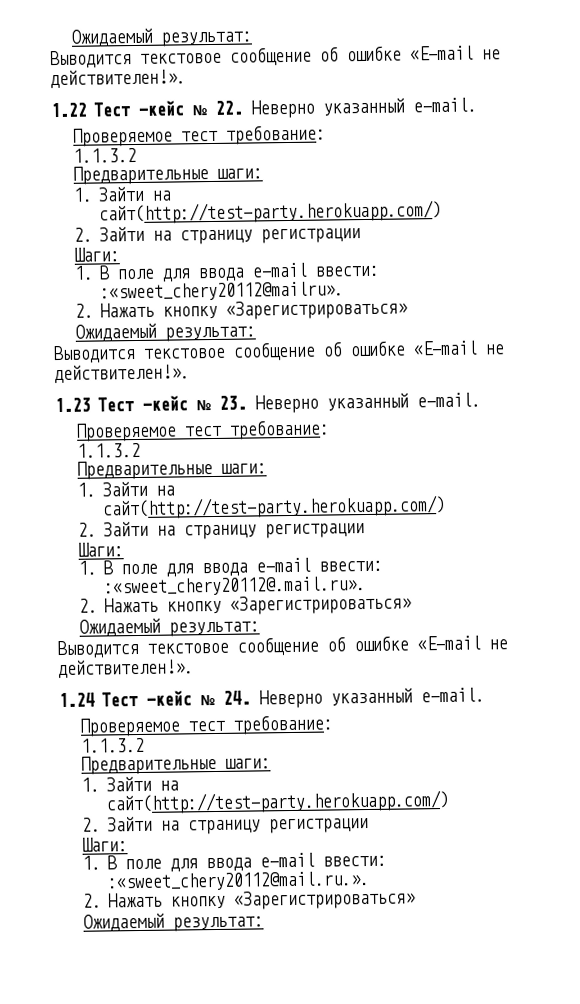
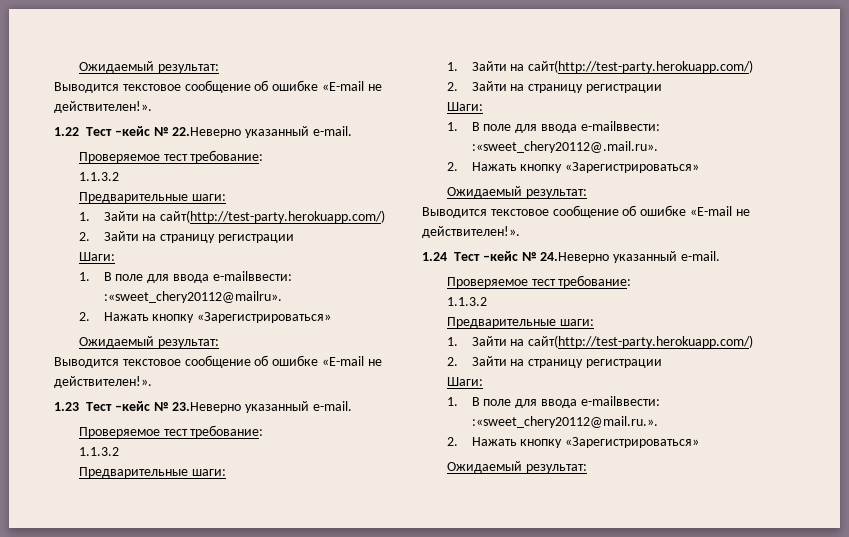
[215,99,315,119] 22. Неверно -> [172,127,242,138] 22.Неверно
[251,262,380,278] e-mail ввести: -> [212,271,292,281] e-mailввести:
[219,394,319,414] 23. Неверно -> [172,402,242,413] 23.Неверно
[255,557,383,573] e-mail ввести: -> [580,121,660,131] e-mailввести:
[223,689,323,709] 24. Неверно -> [540,252,610,263] 24.Неверно
[259,852,387,868] e-mail ввести: -> [580,396,660,406] e-mailввести:

